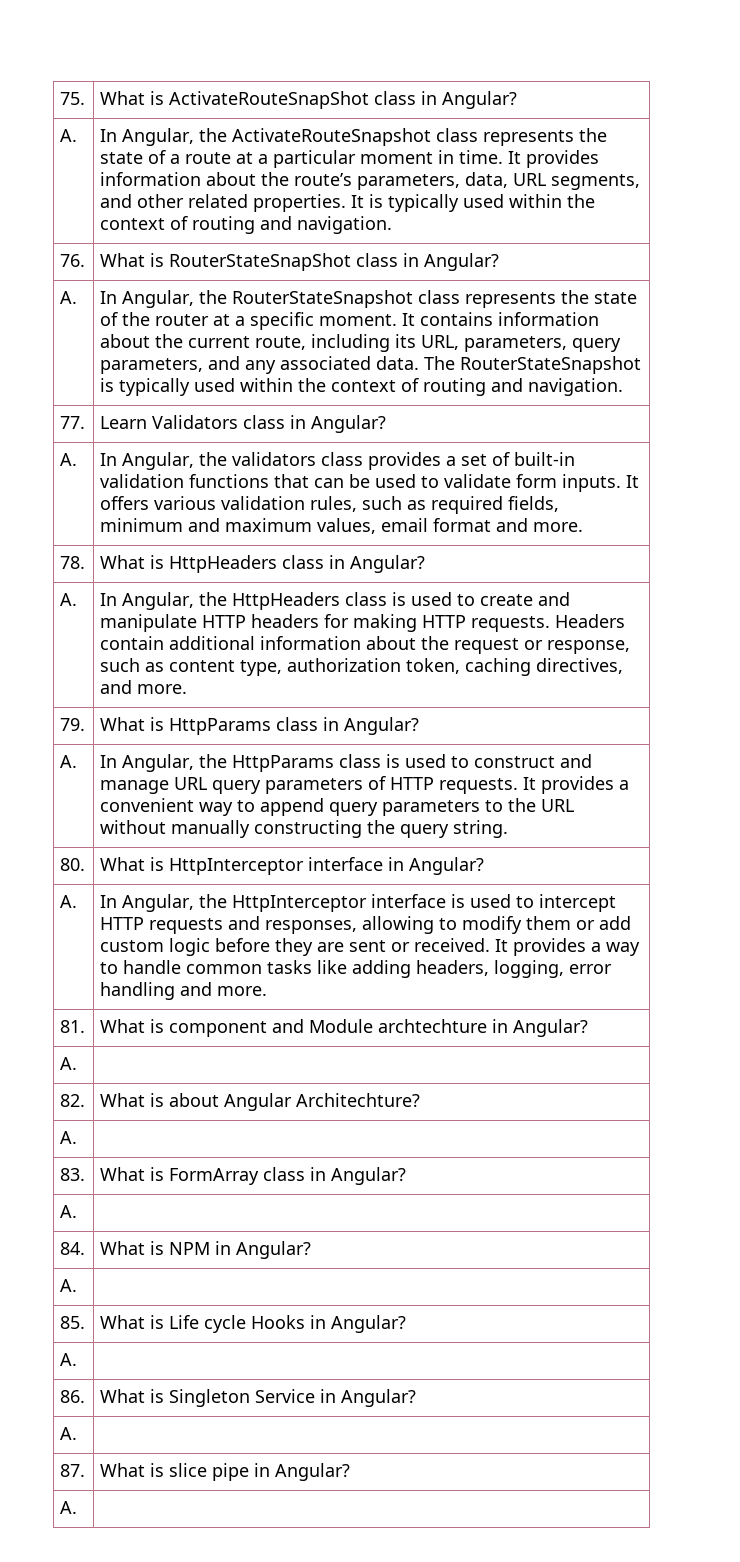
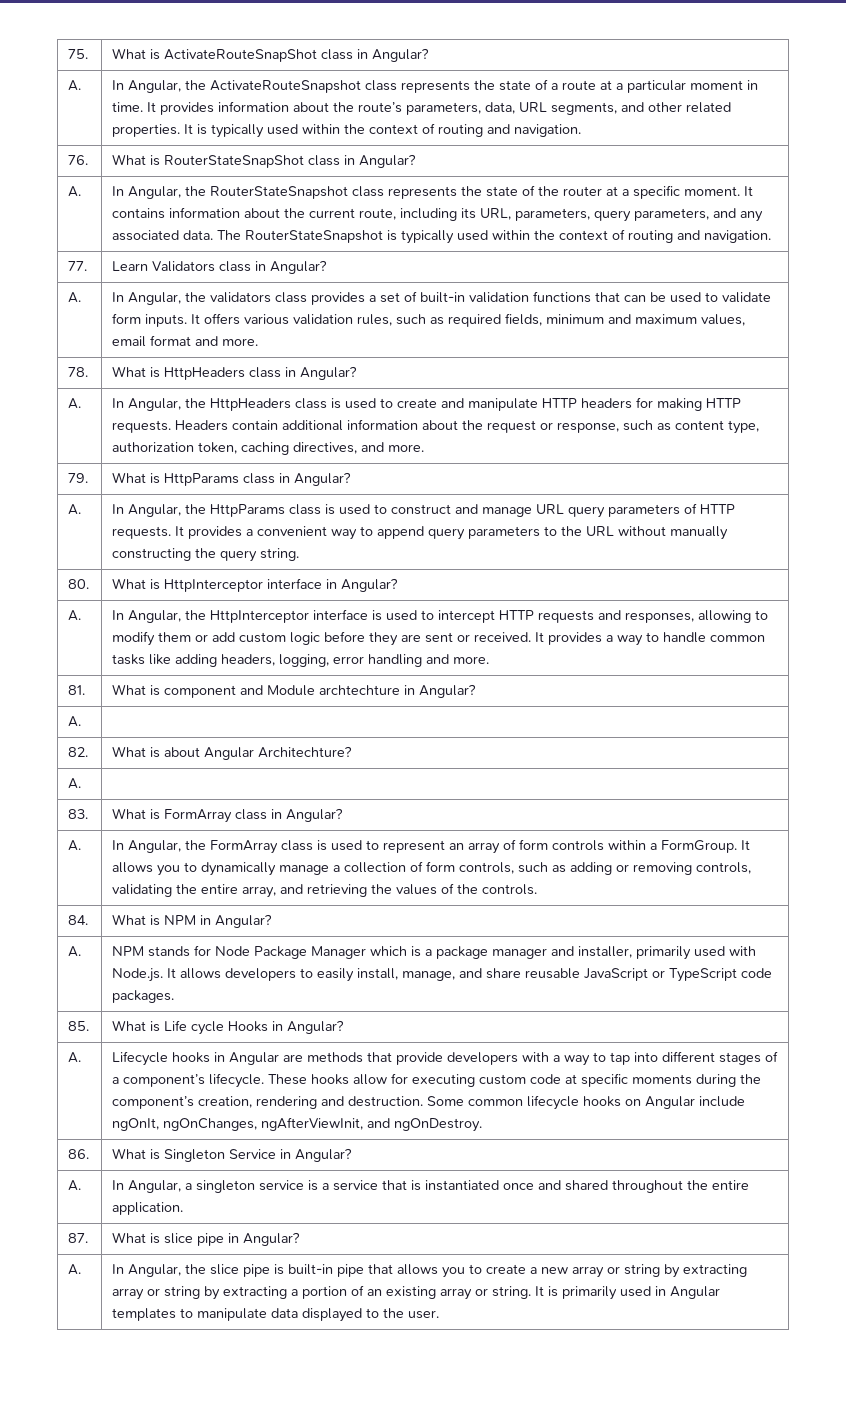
(78, 1211) none -> [112,839,751,854] [112,861,752,876] [112,883,538,898] In Angular, the FormArray class is used to represent an array of form controls within a FormGroup. It allows you to dynamically manage a collection of form controls, such as adding or removing controls, validating the entire array, and retrieving the values of the controls.
(78, 1285) none -> [112,945,757,960] [112,968,773,982] [112,990,175,1003] NPM stands for Node Package Manager which is a package manager and installer, primarily used with Node.js. It allows developers to easily install, manage, and share reusable JavaScript or TypeScript code packages.
(78, 1359) none -> [112,1051,779,1066] [112,1073,762,1088] [112,1095,746,1110] [112,1117,483,1132] Lifecycle hooks in Angular are methods that provide developers with a way to tap into different stages of a component’s lifecycle. These hooks allow for executing custom code at specific moments during the component’s creation, rendering and destruction. Some common lifecycle hooks on Angular include ngOnIt, ngOnChanges, ngAfterViewInit, and ngOnDestroy.
(78, 1433) none -> [112,1180,750,1193] [112,1202,184,1215] In Angular, a singleton service is a service that is instantiated once and shared throughout the entire application.
(78, 1507) none -> [112,1264,748,1278] [112,1285,721,1300] [112,1308,440,1322] In Angular, the slice pipe is built-in pipe that allows you to create a new array or string by extracting array or string by extracting a portion of an existing array or string. It is primarily used in Angular templates to manipulate data displayed to the user.

